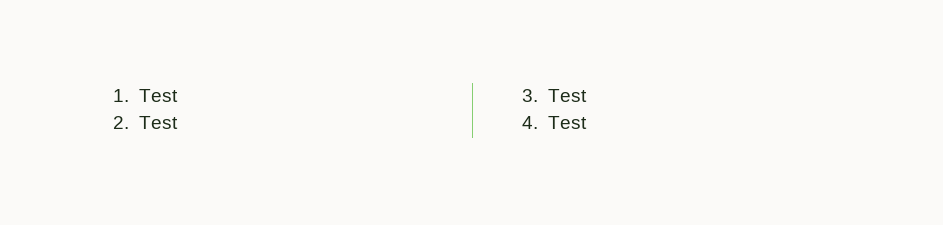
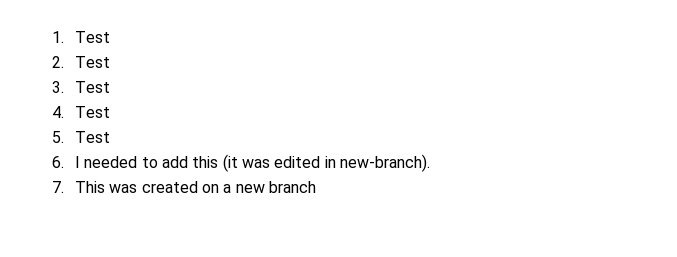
(587, 122) none -> [51,131,111,143] [51,154,430,172] [51,181,317,193] // 5. Test // 6. I needed to add this (it was edited in new-branch). // 7. This was created on a new branch

